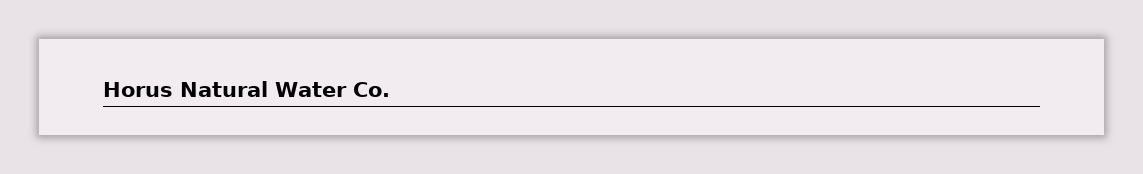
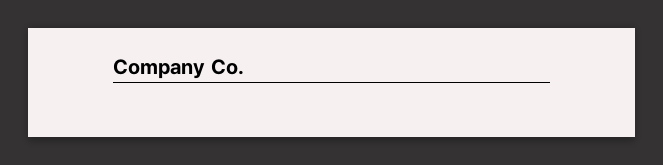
[103,81,347,97] Horus Natural Water -> [113,59,205,79] Company

